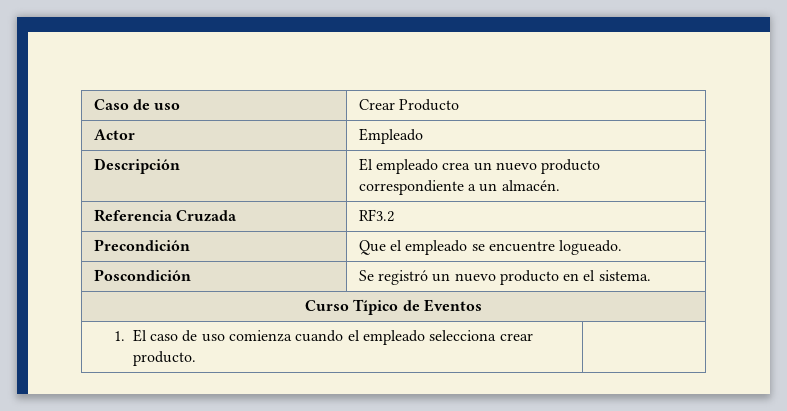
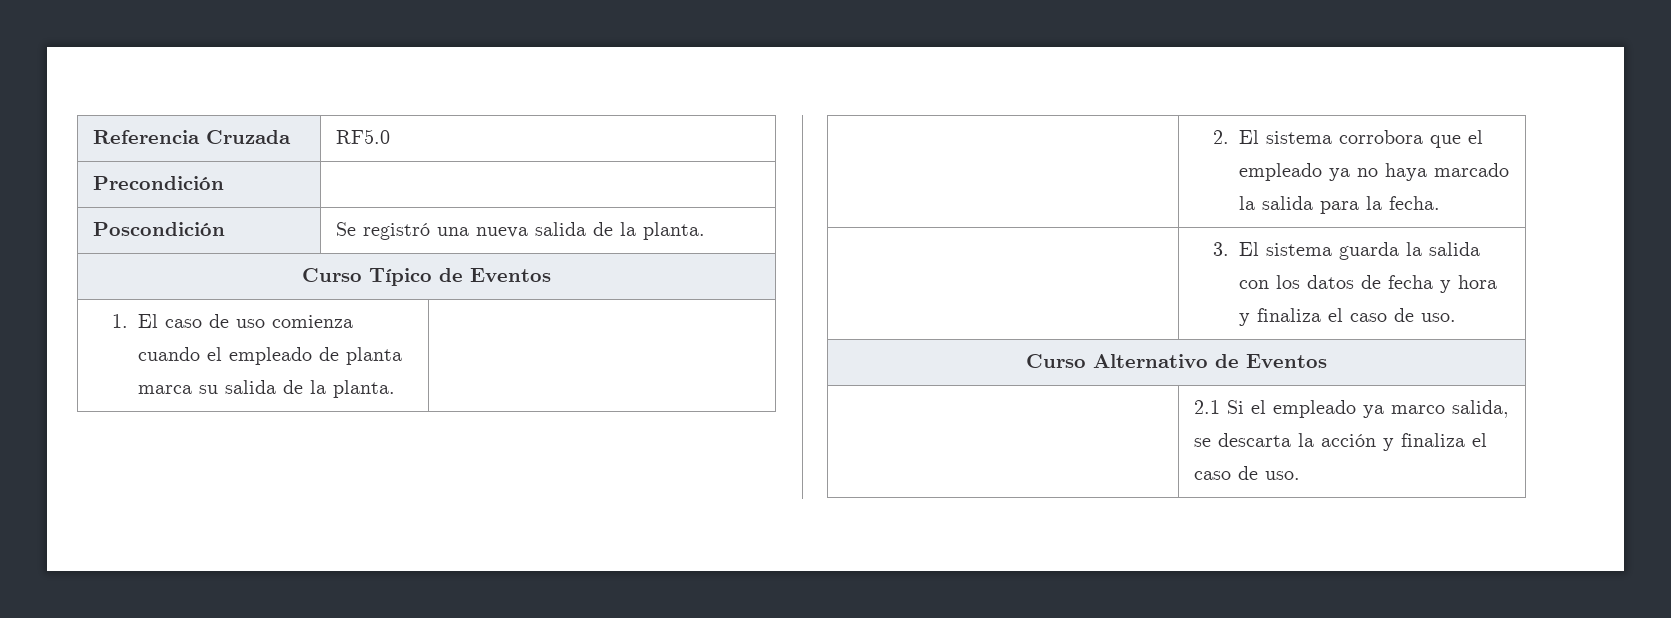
[93,99,181,110] [358,99,459,111] [93,129,135,140] [358,128,423,144] [93,158,180,174] [358,158,601,174] [358,180,560,195] Caso de uso | Crear Producto // Actor | Empleado // Descripción | El empleado crea un nuevo producto correspondiente a un almacén. // -> (92, 137) none
[358,209,394,222] RF3.2 -> [335,129,390,144] RF5.0
[358,240,623,255] [93,269,191,281] [358,270,651,285] Que el empleado se encuentre logueado. // Poscondición | Se registró un nuevo producto en el sistema. -> [92,222,225,236] [335,222,705,240] // Poscondición | Se registró una nueva salida de la planta.
[429,330,533,341] [132,351,196,366] selecciona crear producto. | -> [318,347,402,365] [137,380,395,398] [1213,130,1483,148] [1238,163,1509,181] [1238,196,1440,214] [1213,242,1480,260] [1238,275,1497,293] [1238,308,1456,326] [1026,354,1327,368] [1193,400,1509,418] [1193,433,1487,451] [1193,466,1300,480] de planta marca su salida de la planta. | // | 2. El sistema corrobora que el empleado ya no haya marcado la salida para la fecha. // | 3. El sistema guarda la salida con los datos de fecha y hora y finaliza el caso de uso. // Curso Alternativo de Eventos // | 2.1 Si el empleado ya marco salida, se descarta la acción y finaliza el caso de uso.

